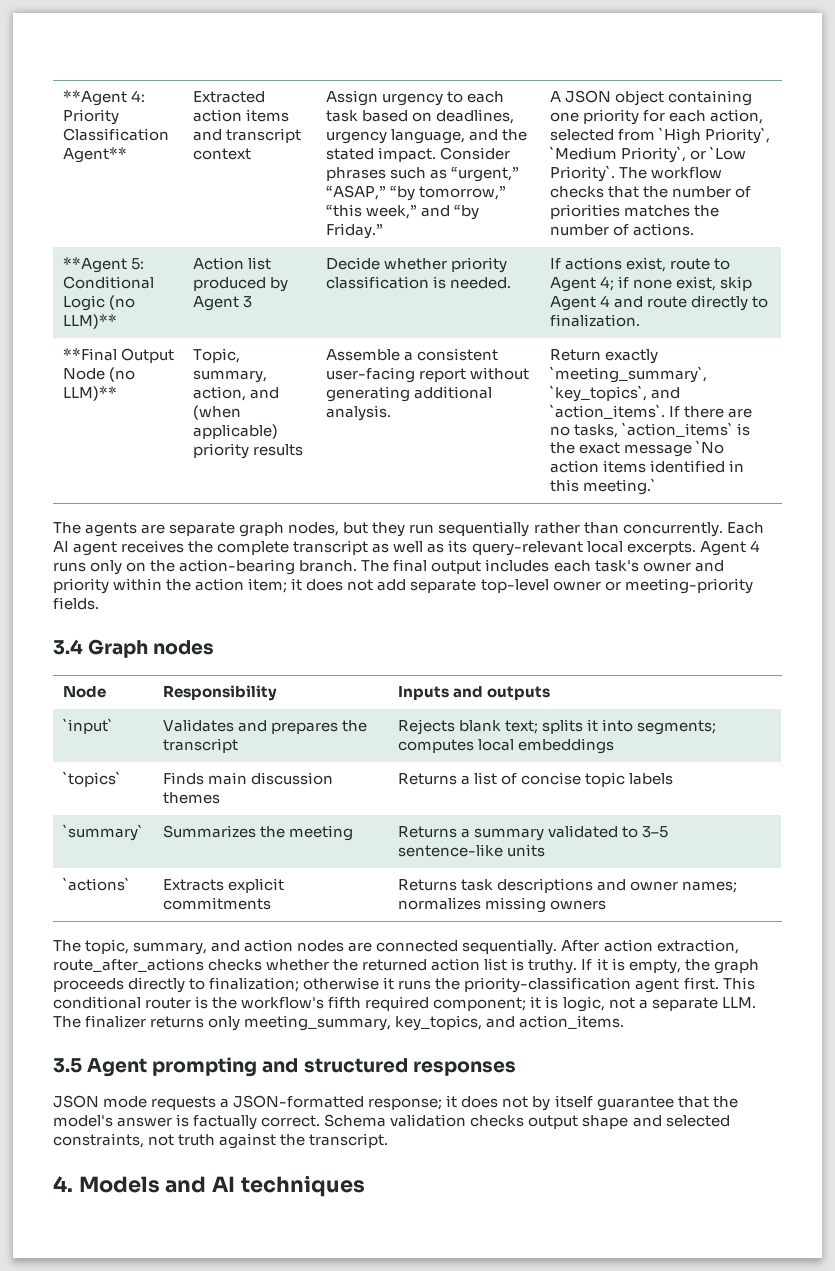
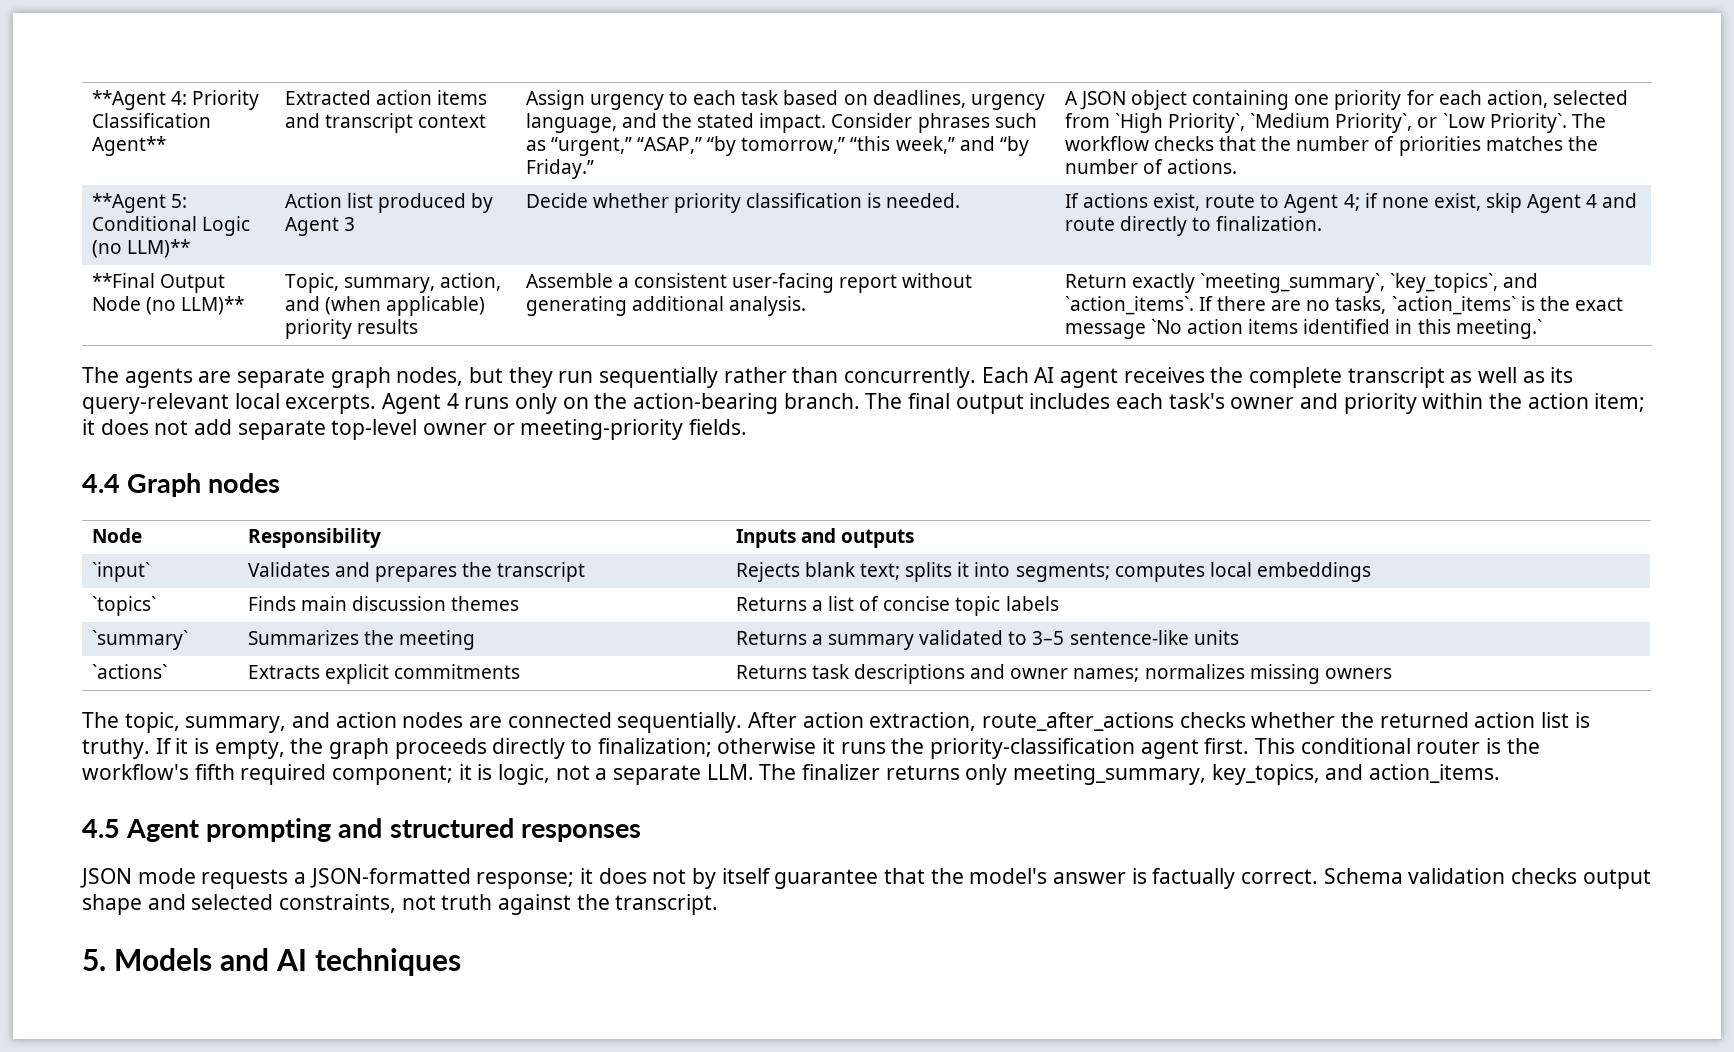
[53,639,83,655] 3.4 -> [82,474,120,493] 4.4
[53,1058,82,1073] 3.5 -> [82,819,120,838] 4.5
[53,1176,73,1192] 4. -> [82,949,106,971] 5.

